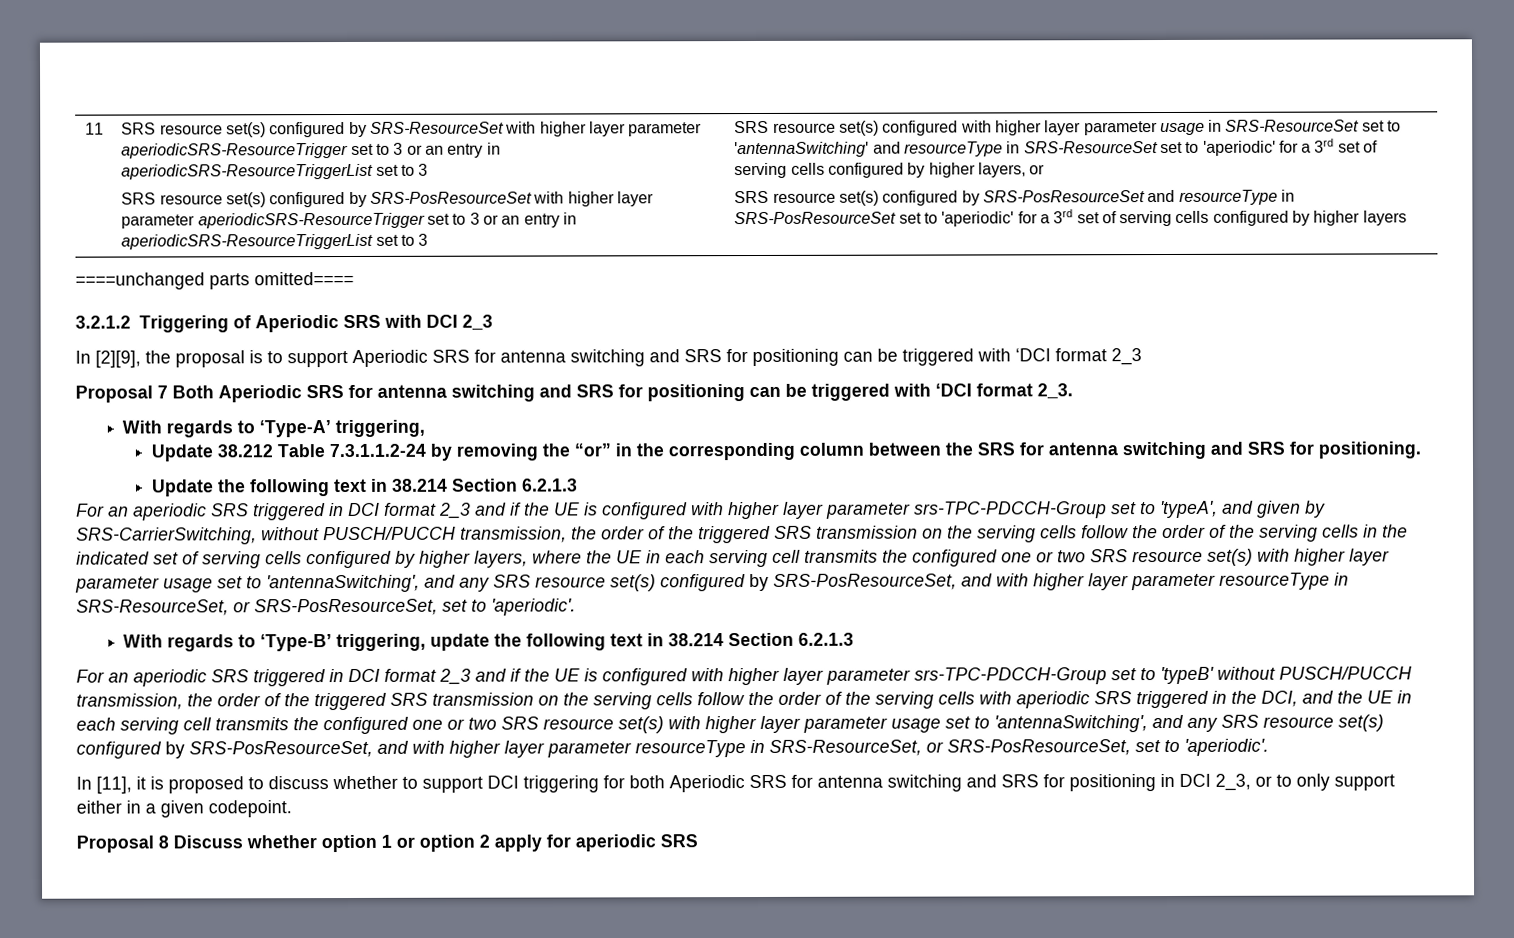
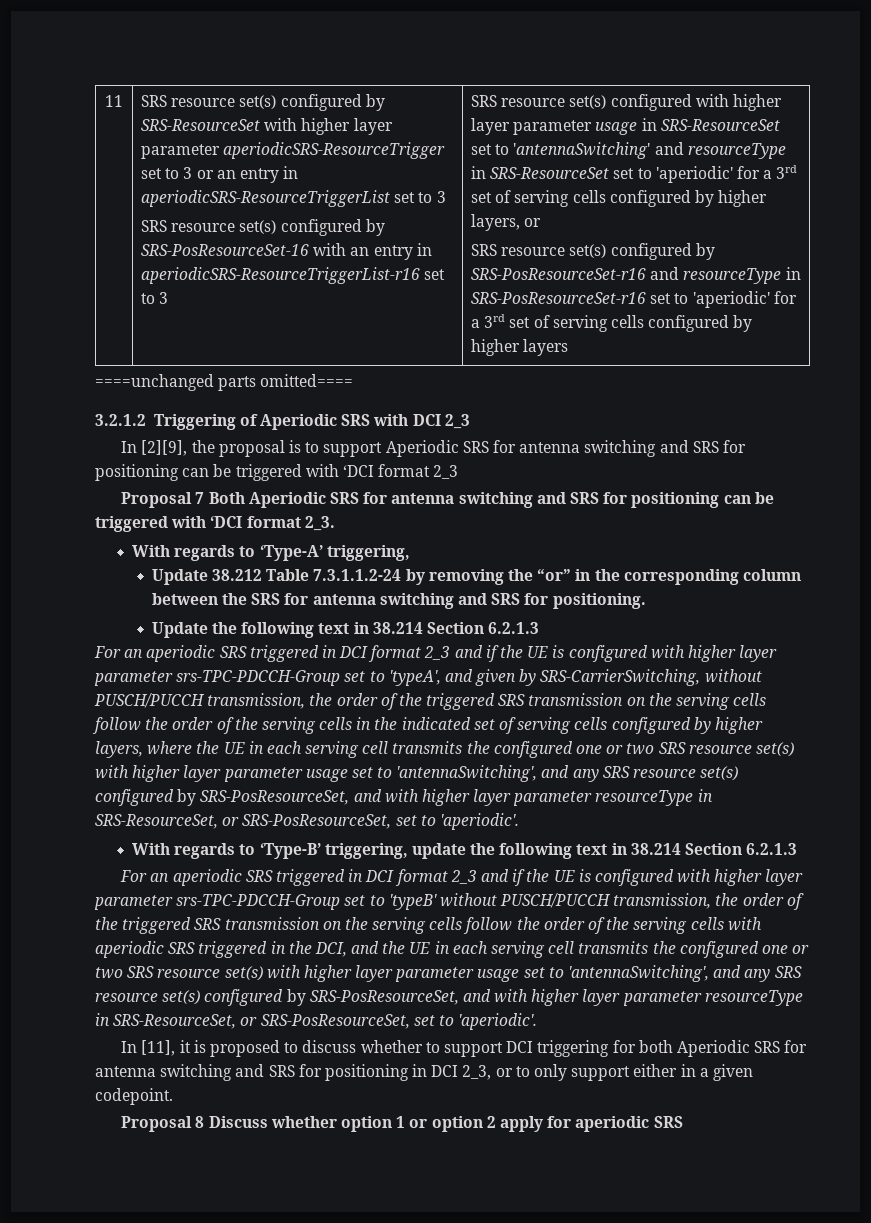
[369,191,654,207] [121,212,577,229] [121,233,374,250] SRS-PosResourceSet with higher layer parameter aperiodicSRS-ResourceTrigger set to 3 or an entry in aperiodicSRS-ResourceTriggerList -> [141,243,432,260] [141,267,421,284] SRS-PosResourceSet-16 with an entry in aperiodicSRS-ResourceTriggerList-r16
[982,189,1295,205] [734,211,897,225] SRS-PosResourceSet and resourceType in SRS-PosResourceSet -> [471,267,801,284] [471,292,647,304] SRS-PosResourceSet-r16 and resourceType in SRS-PosResourceSet-r16

